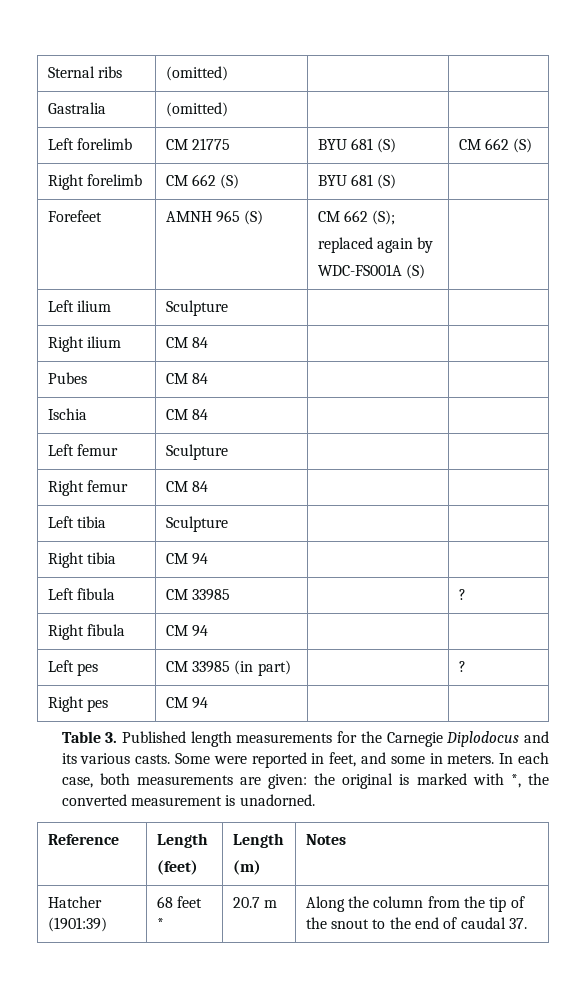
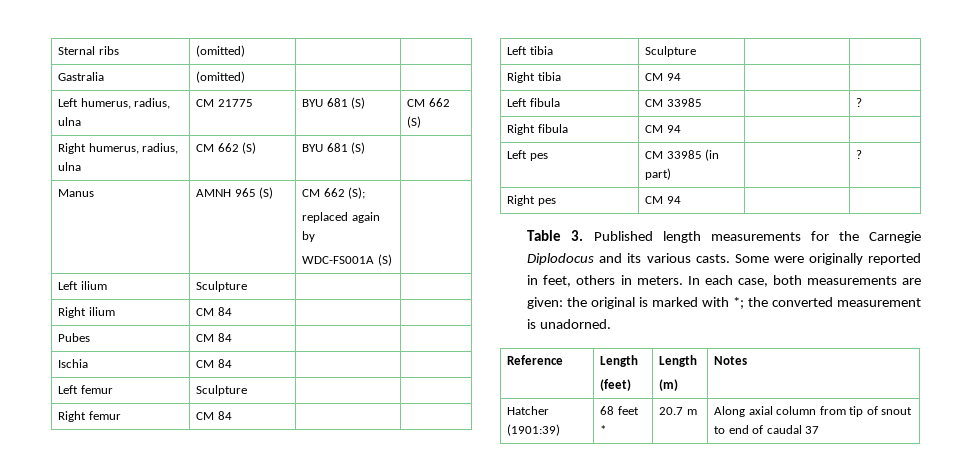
[77,138,133,150] forelimb -> [80,98,171,109] [58,117,82,126] humerus, radius, ulna
[87,174,143,186] forelimb -> [88,143,179,154] [58,162,82,171] humerus, radius, ulna
[47,210,102,222] Forefeet -> [58,189,95,197] Manus
(247, 760) none -> [808,253,863,265] originally
[360,752,425,764] and some -> [576,275,616,285] others
[510,774,521,788] *, -> [733,297,745,309] *;
[348,896,370,908] the -> [748,406,773,415] axial
[463,896,485,908] the -> (846, 410) none
[305,917,327,929] the -> (878, 410) none
[389,917,411,929] the -> (726, 430) none
[508,918,527,929] 37. -> [805,426,820,434] 37

